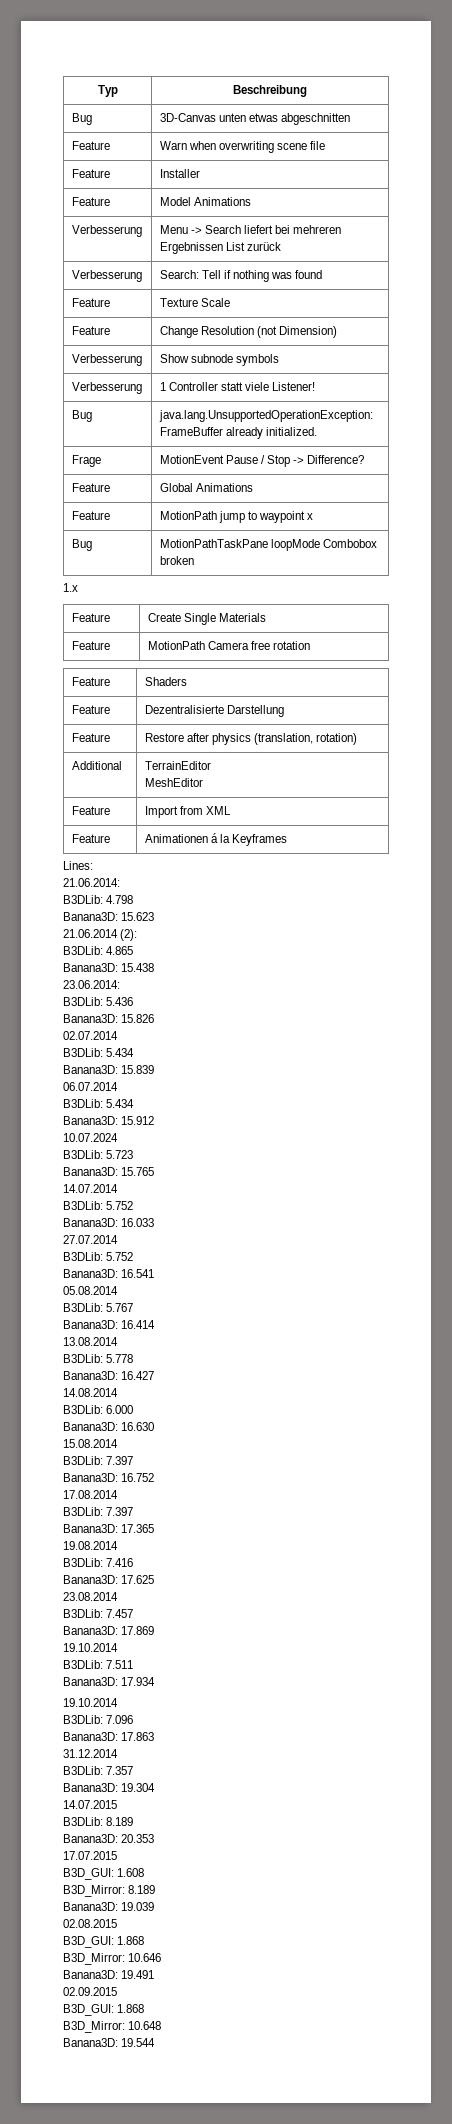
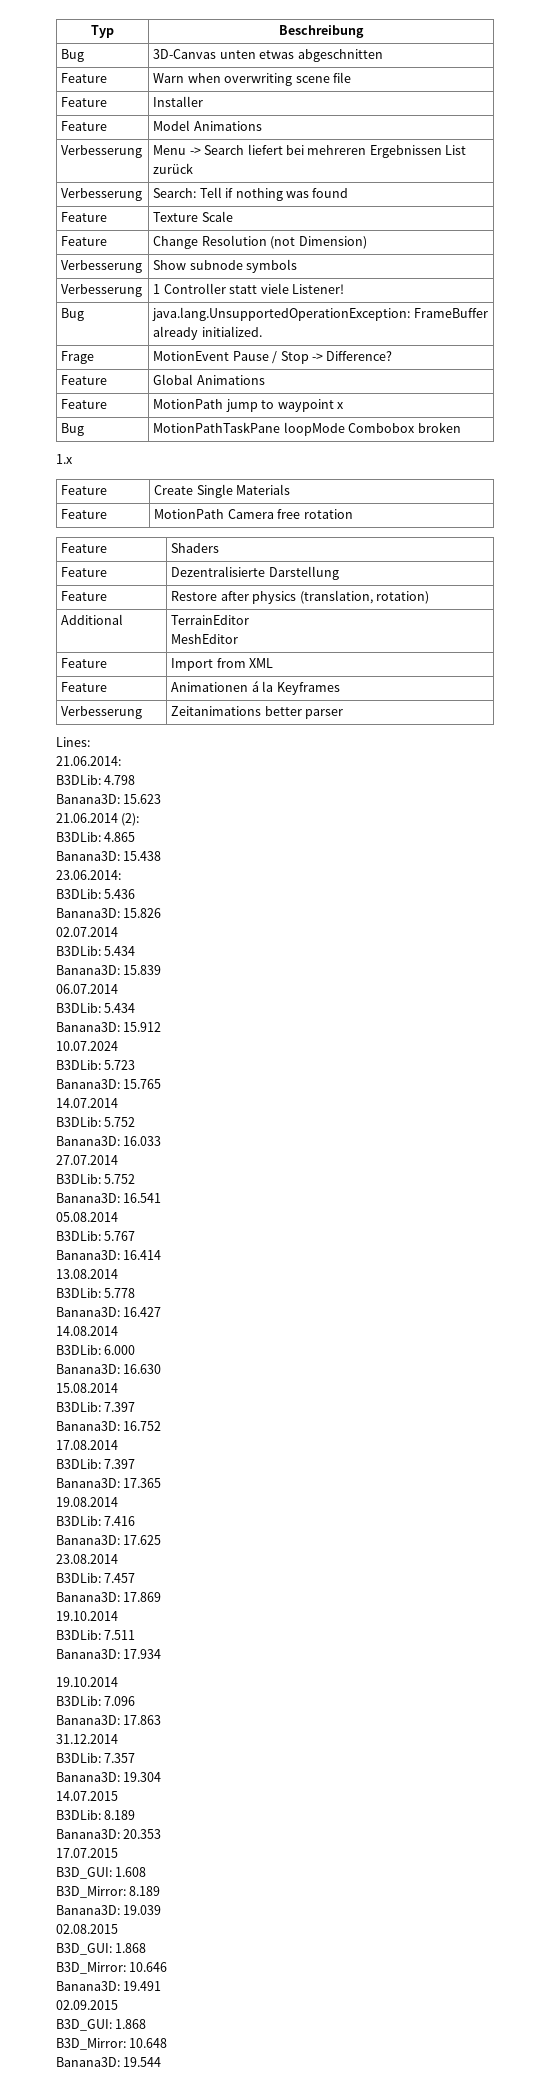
(287, 840) none -> [61,706,143,719] [171,706,344,719] // Verbesserung | Zeitanimations better parser

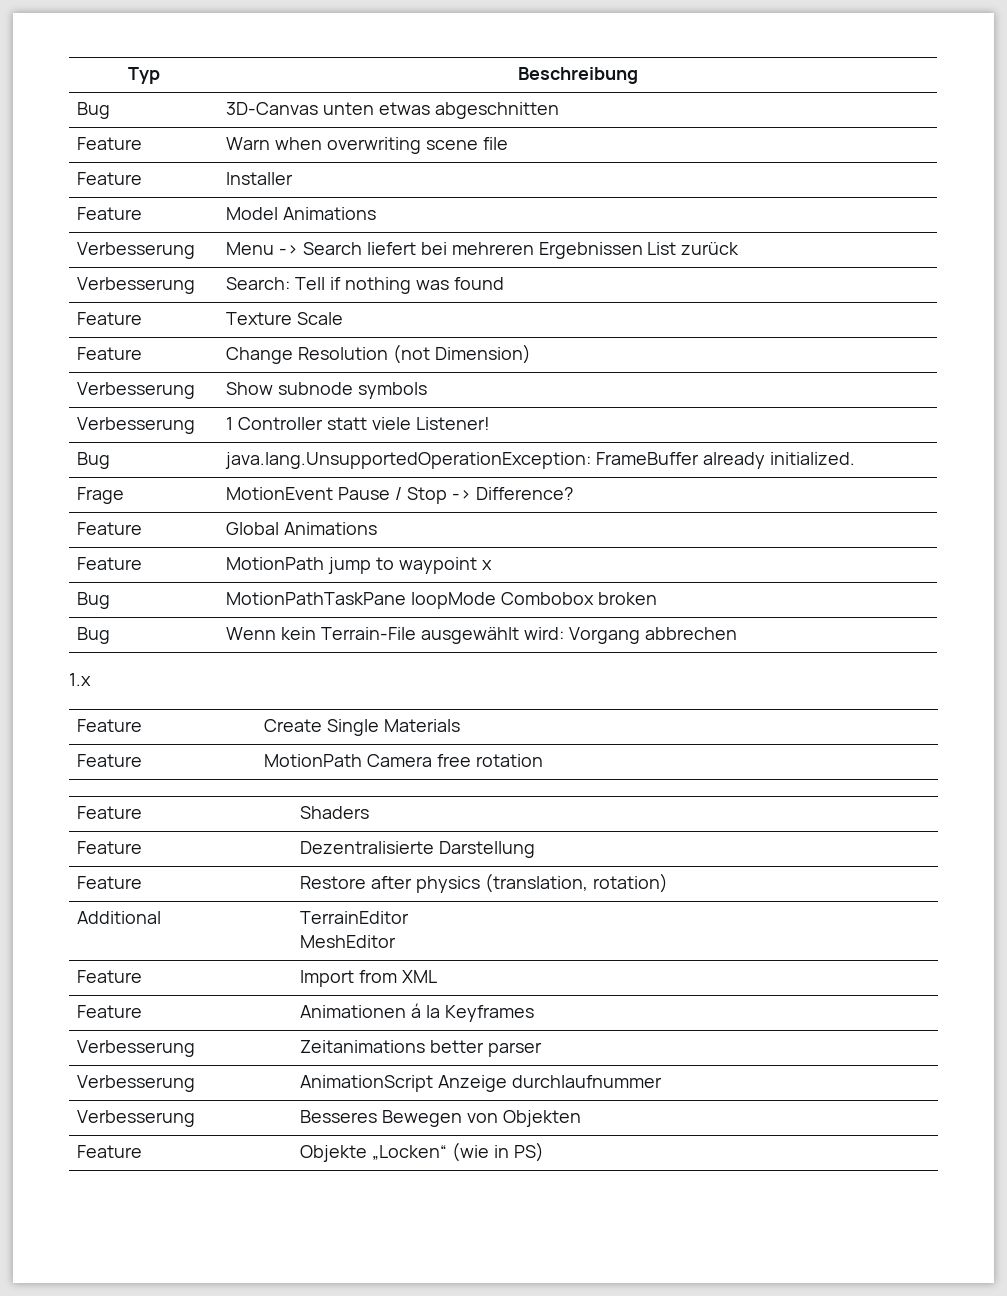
(461, 427) none -> [77,627,111,644] [226,627,737,644] // Bug | Wenn kein Terrain-File ausgewählt wird: Vorgang abbrechen
[56,737,90,747] [56,756,121,766] [56,775,136,785] [56,794,162,804] [56,813,140,826] [56,832,136,842] [56,851,162,861] [56,870,121,880] [56,889,136,899] [56,908,162,918] [56,927,118,937] [56,946,136,956] [56,965,162,975] [56,984,118,994] [56,1003,136,1013] [56,1022,162,1032] [56,1041,118,1051] [56,1060,136,1070] [56,1079,162,1089] [56,1098,118,1108] [56,1117,136,1127] [56,1136,162,1146] [56,1155,118,1165] [56,1174,136,1184] [56,1193,162,1203] [56,1212,118,1222] [56,1231,136,1241] [56,1250,162,1260] [56,1269,118,1279] [56,1288,136,1298] [56,1307,162,1317] [56,1326,118,1336] [56,1345,136,1355] [56,1364,162,1374] [56,1383,118,1393] [56,1402,136,1412] [56,1421,162,1431] [56,1440,118,1450] [56,1459,136,1469] [56,1478,162,1488] [56,1497,118,1507] [56,1516,136,1526] [56,1535,162,1545] [56,1554,118,1564] [56,1573,136,1583] [56,1592,162,1602] [56,1611,118,1621] [56,1630,136,1640] [56,1649,162,1659] [56,1677,118,1687] [56,1696,136,1706] [56,1715,162,1725] [56,1734,118,1744] [56,1753,136,1763] [56,1772,162,1782] [56,1791,118,1801] [56,1810,136,1820] [56,1829,162,1839] [56,1848,118,1858] [56,1867,147,1879] [56,1886,161,1898] [56,1905,162,1915] [56,1924,118,1934] [56,1943,147,1955] [56,1962,168,1974] [56,1981,162,1991] [56,2000,118,2010] [56,2019,147,2031] [56,2038,168,2050] [56,2057,162,2067] // Lines: // 21.06.2014: // B3DLib: 4.798 // Banana3D: 15.623 // 21.06.2014 (2): // B3DLib: 4.865 // Banana3D: 15.438 // 23.06.2014: // B3DLib: 5.436 // Banana3D: 15.826 // 02.07.2014 // B3DLib: 5.434 // Banana3D: 15.839 // 06.07.2014 // B3DLib: 5.434 // Banana3D: 15.912 // 10.07.2024 // B3DLib: 5.723 // Banana3D: 15.765 // 14.07.2014 // B3DLib: 5.752 // Banana3D: 16.033 // 27.07.2014 // B3DLib: 5.752 // Banana3D: 16.541 // 05.08.2014 // B3DLib: 5.767 // Banana3D: 16.414 // 13.08.2014 // B3DLib: 5.778 // Banana3D: 16.427 // 14.08.2014 // B3DLib: 6.000 // Banana3D: 16.630 // 15.08.2014 // B3DLib: 7.397 // Banana3D: 16.752 // 17.08.2014 // B3DLib: 7.397 // Banana3D: 17.365 // 19.08.2014 // B3DLib: 7.416 // Banana3D: 17.625 // 23.08.2014 // B3DLib: 7.457 // Banana3D: 17.869 // 19.10.2014 // B3DLib: 7.511 // Banana3D: 17.934 // 19.10.2014 // B3DLib: 7.096 // Banana3D: 17.863 // 31.12.2014 // B3DLib: 7.357 // Banana3D: 19.304 // 14.07.2015 // B3DLib: 8.189 // Banana3D: 20.353 // 17.07.2015 // B3D_GUI: 1.608 // B3D_Mirror: 8.189 // Banana3D: 19.039 // 02.08.2015 // B3D_GUI: 1.868 // B3D_Mirror: 10.646 // Banana3D: 19.491 // 02.09.2015 // B3D_GUI: 1.868 // B3D_Mirror: 10.648 // Banana3D: 19.544 -> [77,1075,196,1092] [300,1075,663,1092] [77,1110,196,1127] [300,1110,582,1127] [77,1145,143,1158] [300,1142,544,1162] // Verbesserung | AnimationScript Anzeige durchlaufnummer // Verbesserung | Besseres Bewegen von Objekten // Feature | Objekte „Locken“ (wie in PS)

